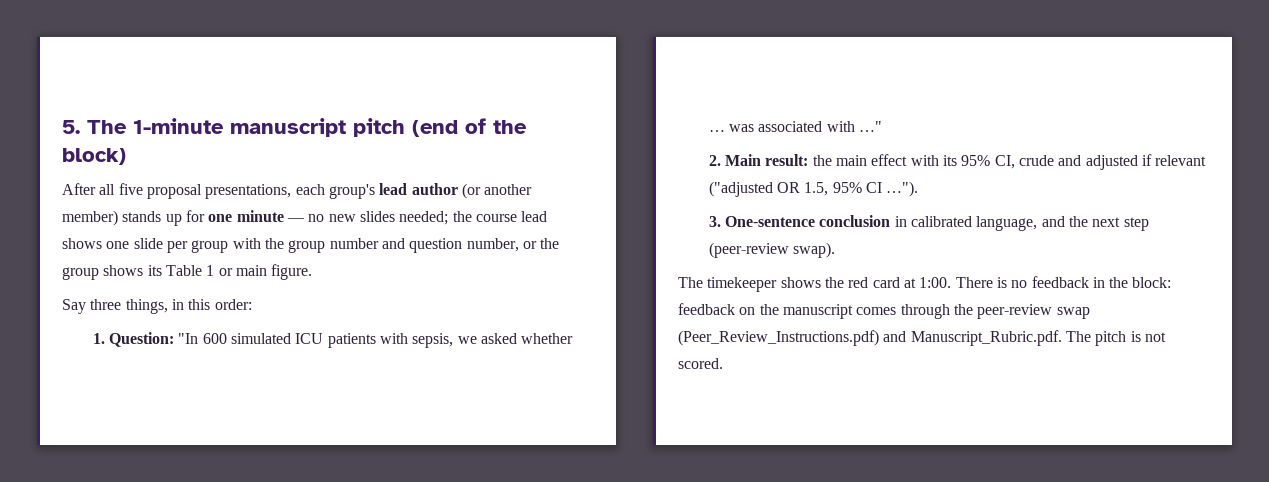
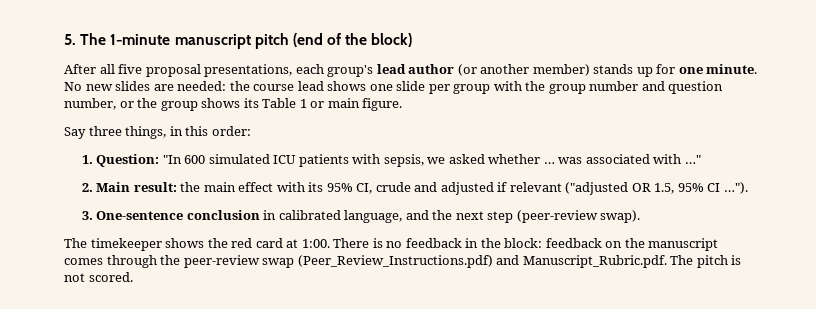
[236,210,449,225] minute — no new slides needed; -> [706,64,758,74] [64,81,227,91] minute. No new slides are needed:

